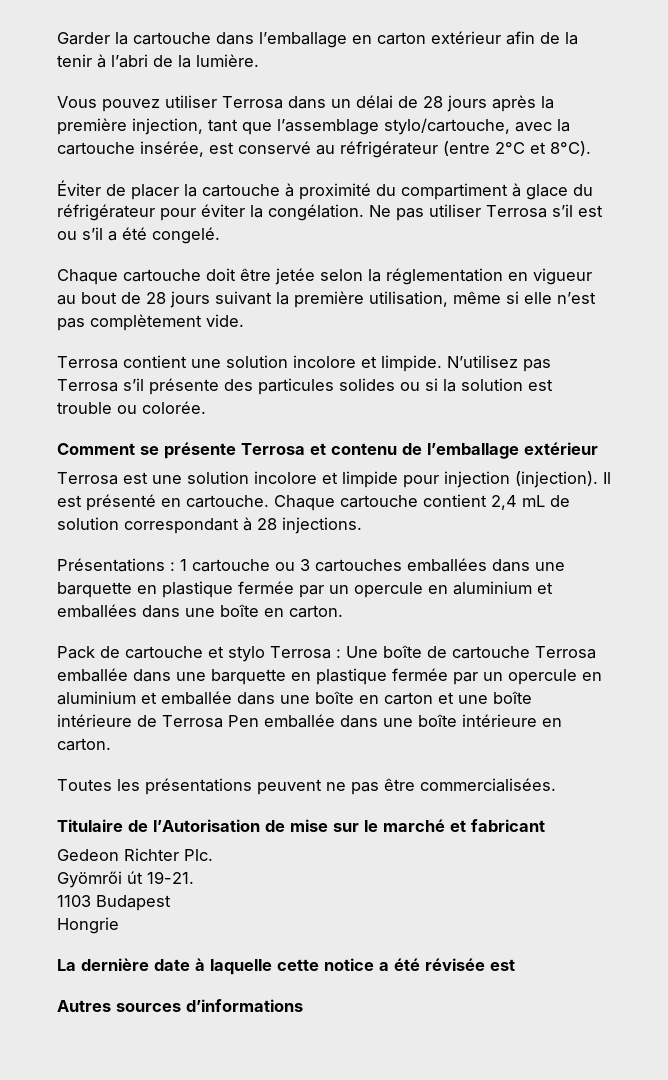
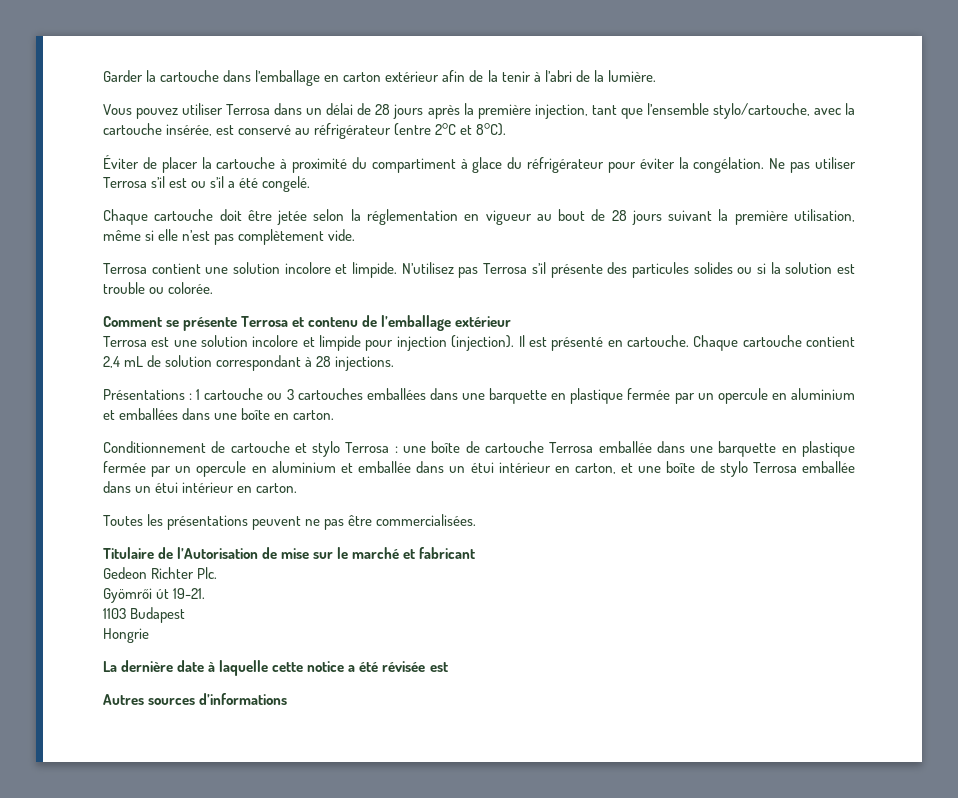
[277,119,379,135] l’assemblage -> [646,103,709,115] l’ensemble
[57,646,95,659] Pack -> [103,441,206,453] Conditionnement
[346,646,378,658] Une -> [403,446,427,453] une
[280,691,532,705] [57,714,537,728] une boîte en carton et une boîte intérieure de Terrosa Pen emballée dans une boîte intérieure -> [449,461,855,477] [103,481,235,493] un étui intérieur en carton, et une boîte de stylo Terrosa emballée dans un étui intérieur

